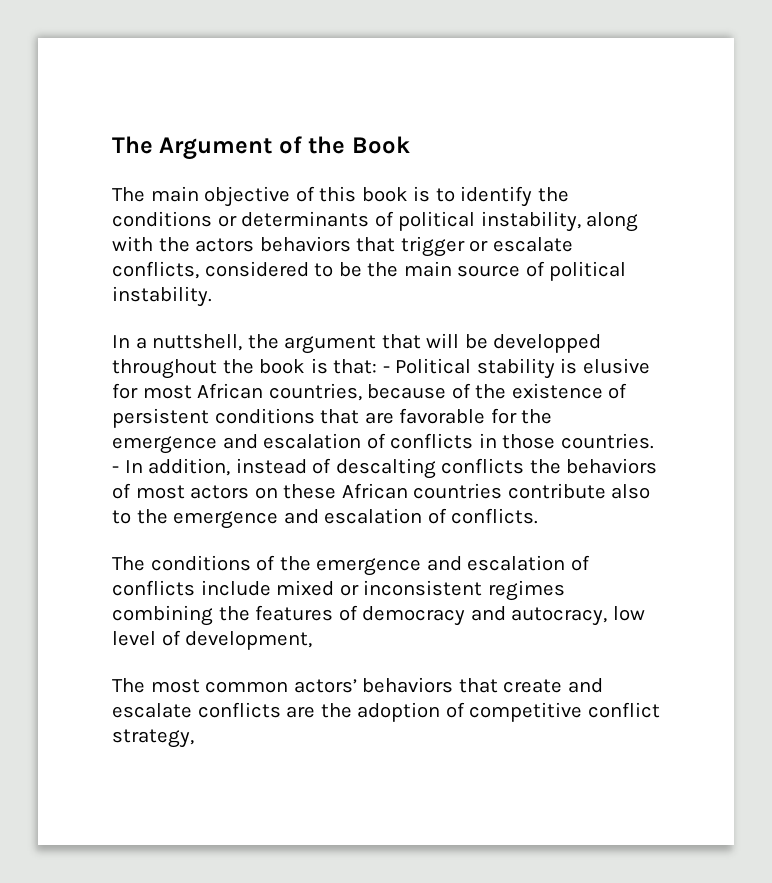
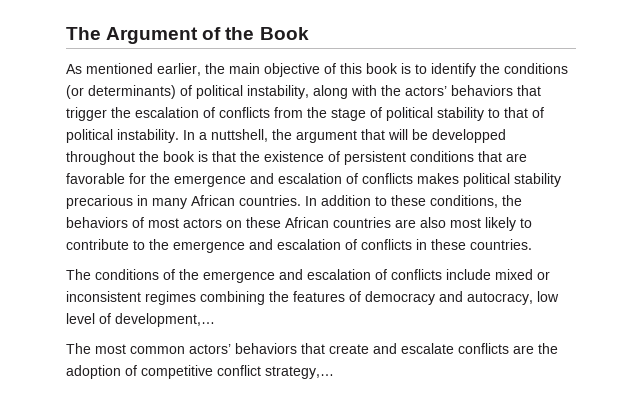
[112,187,145,202] The -> [66,63,225,76] As mentioned earlier, the
[217,211,370,227] or determinants -> [66,85,176,99] (or determinants)
[195,238,255,252] actors -> [405,86,447,96] actors’
[469,237,573,252] [112,261,521,279] or escalate conflicts, considered to be the main source -> [111,107,528,121] the escalation of conflicts from the stage of political stability to that
(212, 296) // -> (179, 136) none
[333,358,650,379] [112,383,471,401] that: - Political stability is elusive for most African countries, because of -> [212,151,236,162] that
[478,433,654,449] [112,458,525,479] in those countries. - In addition, instead of descalting conflicts -> [417,173,561,187] [66,195,498,209] makes political stability precarious in many African countries. In addition to these conditions,
[507,483,651,499] contribute also -> [395,217,532,231] [66,239,129,250] are also most likely to contribute
[451,508,539,524] conflicts. -> [361,239,532,250] conflicts in these countries.
[185,631,313,650] development, -> [115,313,215,327] development,…
[112,729,194,748] strategy, -> [265,366,334,379] strategy,…

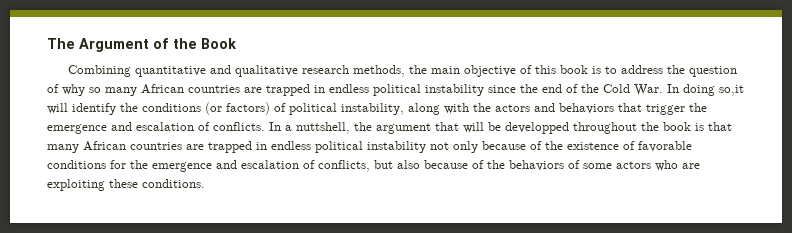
[66,63,201,76] As mentioned earlier, -> [67,65,405,77] Combining quantitative and qualitative research methods,
(427, 69) none -> [620,65,737,77] [47,84,744,96] [47,103,68,114] address the question of why so many African countries are trapped in endless political instability since the end of the Cold War. In doing so,it will
[88,85,176,99] determinants) -> [226,102,270,115] factors)
[405,86,447,96] actors’ -> [495,103,555,112] actors and
[135,107,544,121] [66,129,179,143] escalation of conflicts from the stage of political stability to that of political instability. -> [47,122,265,134] emergence and escalation of conflicts.
[240,151,527,165] [66,173,125,184] the existence of persistent conditions that are favorable -> [47,141,692,153] [47,160,106,169] many African countries are trapped in endless political instability not only because of the existence of favorable conditions
[362,173,561,187] [66,195,522,209] [66,217,532,231] [66,239,532,253] [66,269,550,283] [66,291,559,305] [66,313,215,327] [66,343,558,354] [66,365,334,379] conflicts makes political stability precarious in many African countries. In addition to these conditions, the behaviors of most actors on these African countries are also most likely to contribute to the emergence and escalation of conflicts in these countries. // The conditions of the emergence and escalation of conflicts include mixed or inconsistent regimes combining the features of democracy and autocracy, low level of development,… // The most common actors’ behaviors that create and escalate conflicts are the adoption of competitive conflict strategy,… -> [318,160,700,172] [47,179,205,191] conflicts, but also because of the behaviors of some actors who are exploiting these conditions.

